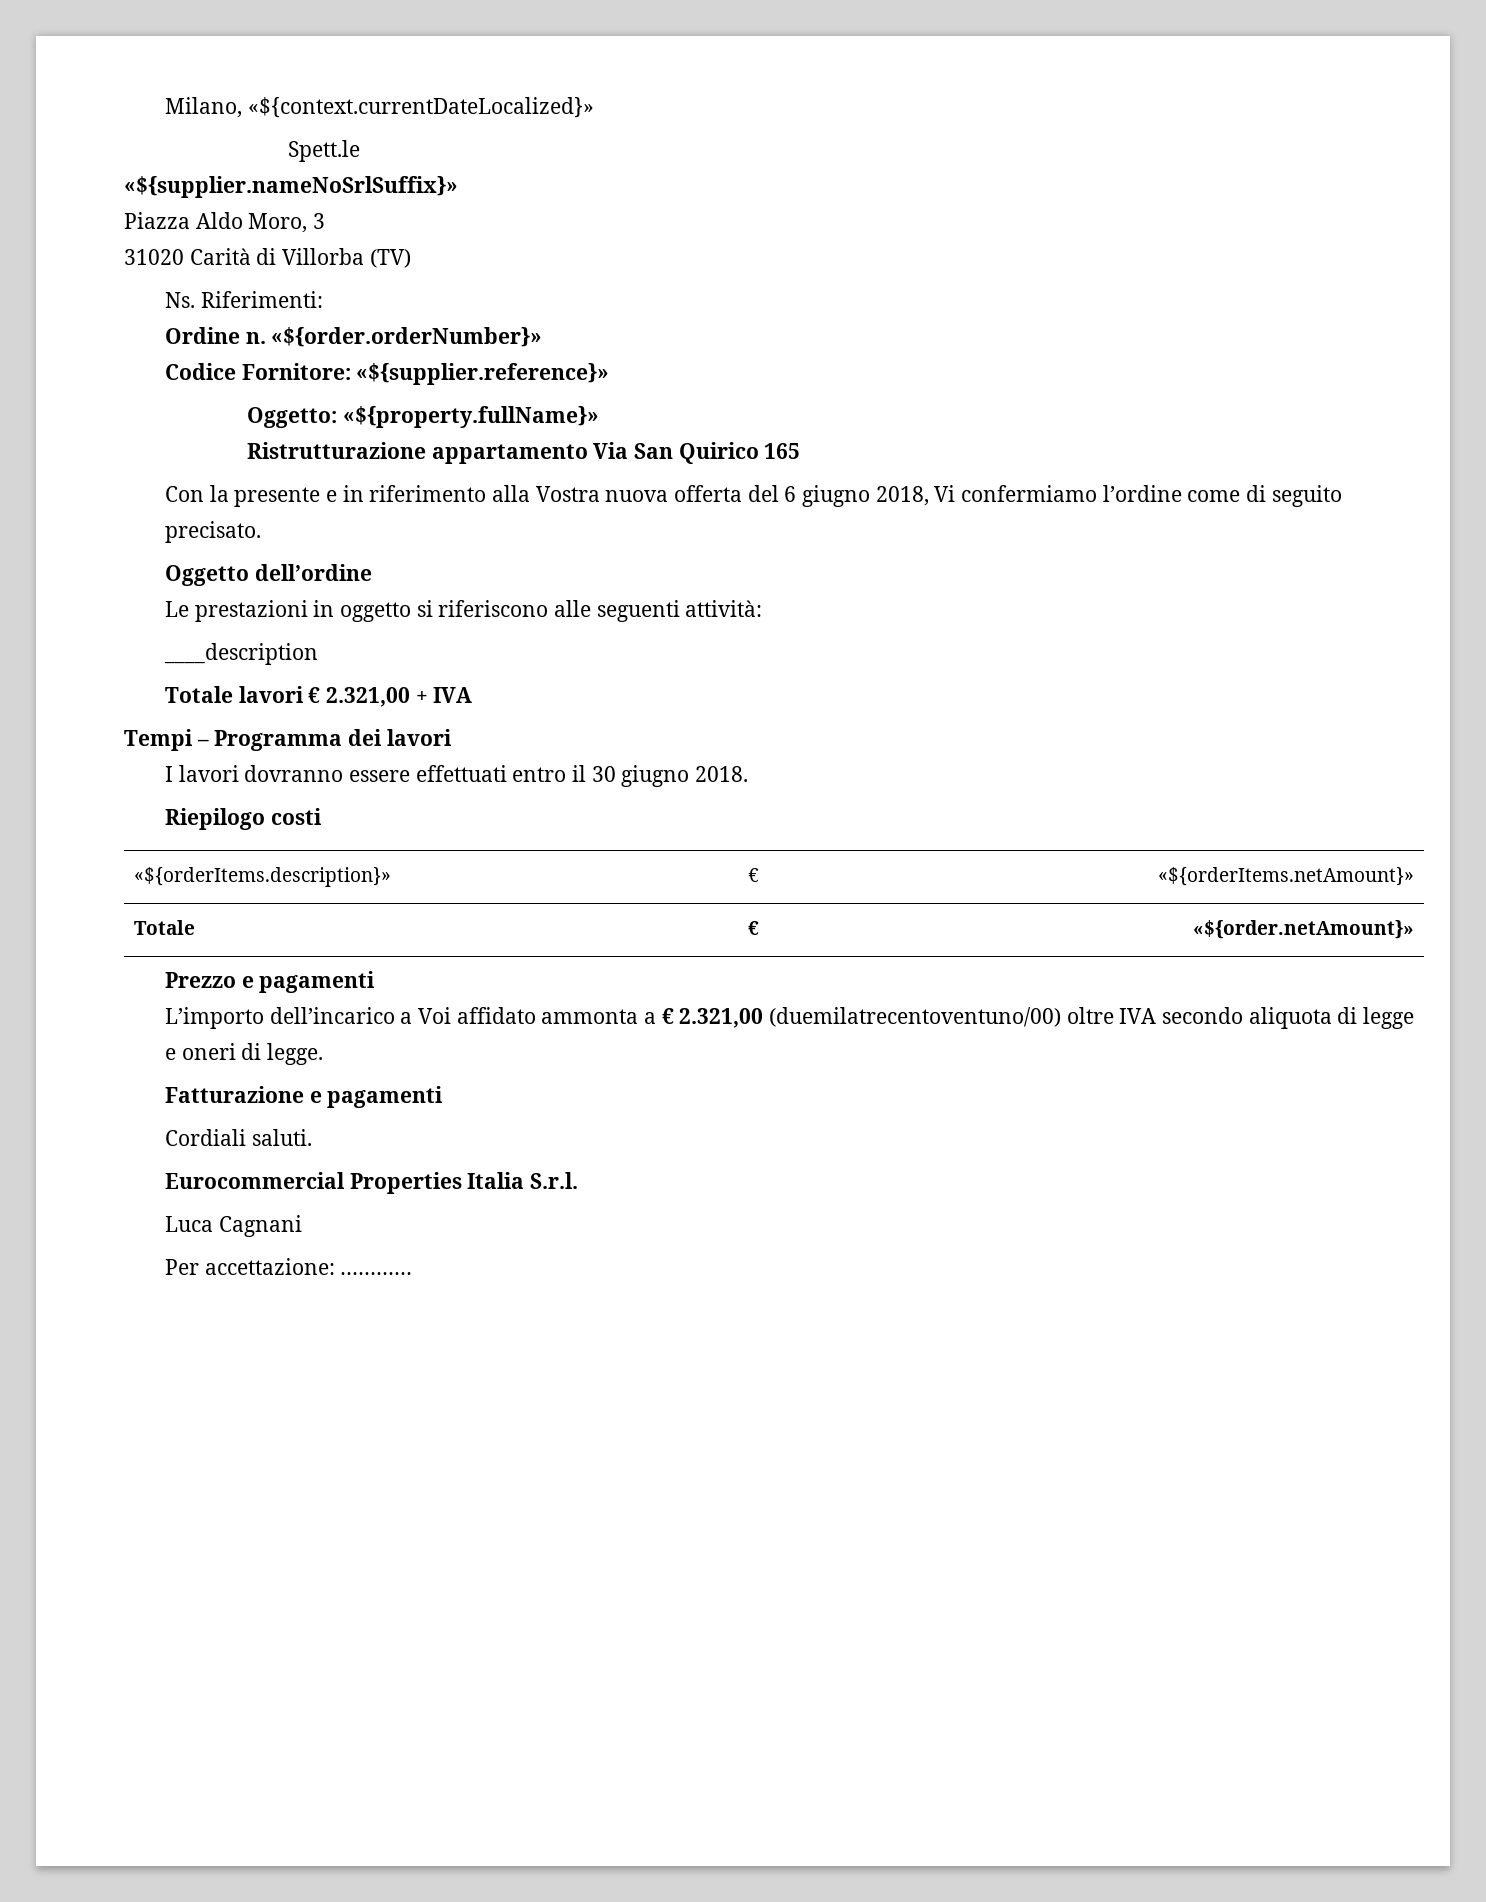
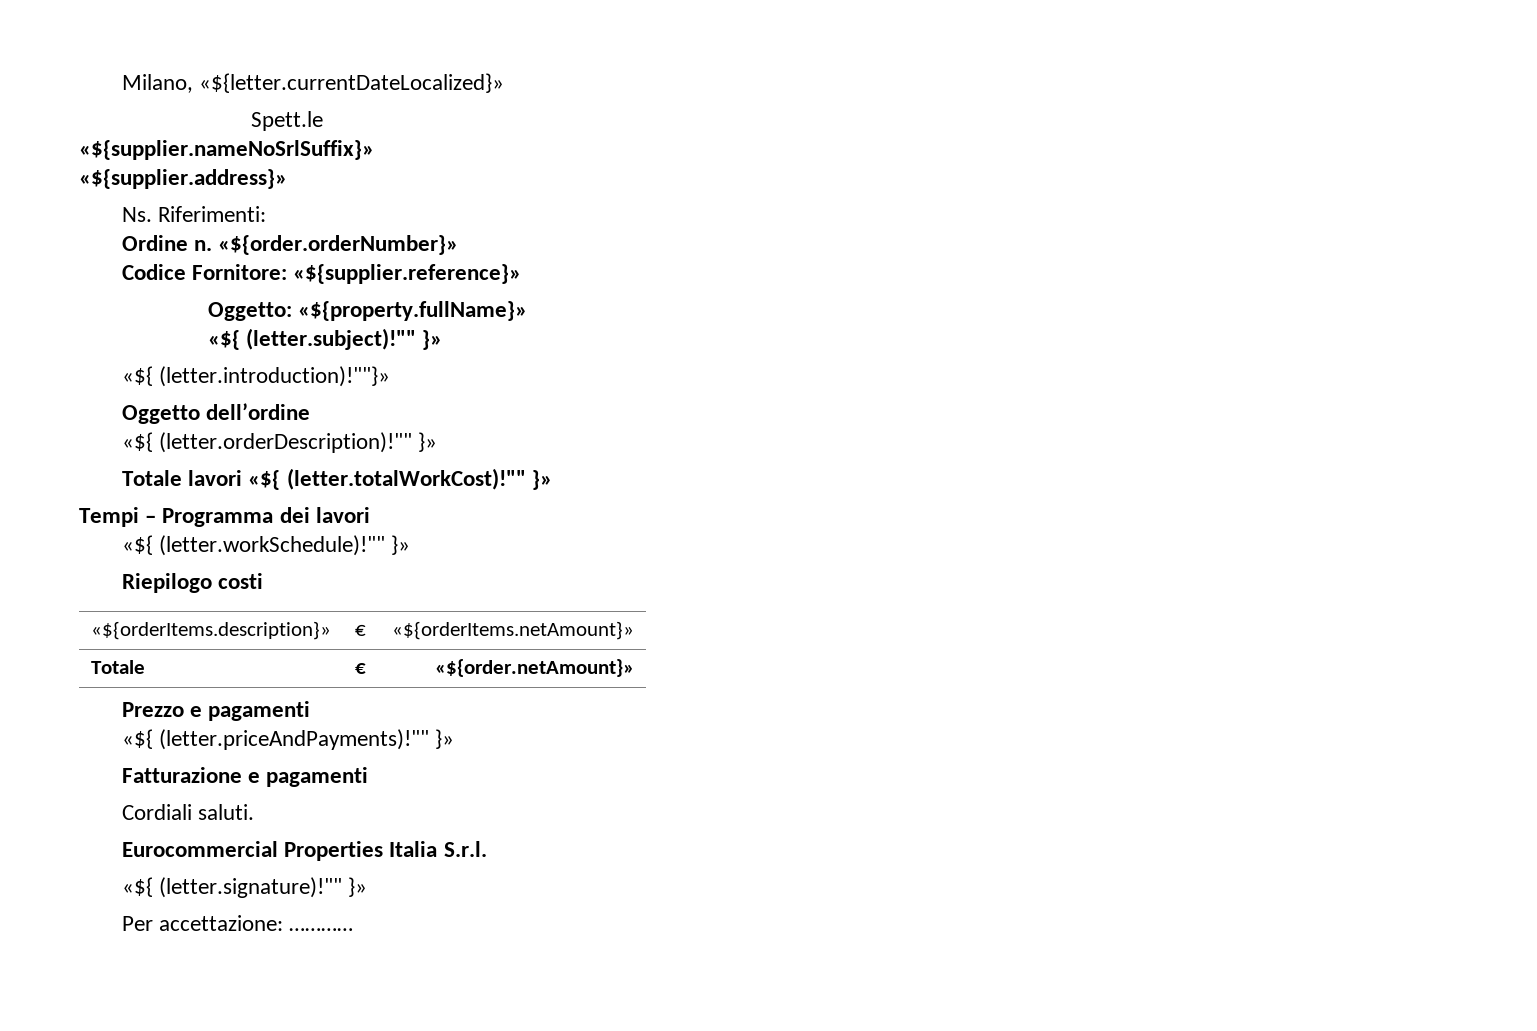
[247,97,594,118] «${context.currentDateLocalized}» -> [199,73,505,93] «${letter.currentDateLocalized}»
[124,212,326,233] [124,248,411,268] Piazza Aldo Moro, 3 // 31020 Carità di Villorba (TV) -> [79,169,287,189] «${supplier.address}»
[247,442,801,464] [165,485,1342,507] [165,521,262,543] [165,564,372,586] [165,600,763,622] [164,643,319,665] [165,686,473,707] Ristrutturazione appartamento Via San Quirico 165 // Con la presente e in riferimento alla Vostra nuova offerta del 6 giugno 2018, Vi confermiamo l’ordine come di seguito precisato. // Oggetto dell’ordine // Le prestazioni in oggetto si riferiscono alle seguenti attività: // ____description // Totale lavori € 2.321,00 + IVA -> [207,328,443,350] [121,366,391,387] [121,403,311,424] [121,432,438,453] [121,468,552,490] «${ (letter.subject)!"" }» // «${ (letter.introduction)!""}» // Oggetto dell’ordine // «${ (letter.orderDescription)!"" }» // Totale lavori «${ (letter.totalWorkCost)!"" }»
[165,765,749,787] I lavori dovranno essere effettuati entro il 30 giugno 2018. -> [121,535,411,556] «${ (letter.workSchedule)!"" }»
[165,1007,1415,1029] [165,1043,324,1065] L’importo dell’incarico a Voi affidato ammonta a € 2.321,00 (duemilatrecentoventuno/00) oltre IVA secondo aliquota di legge e oneri di legge. -> [121,729,455,750] «${ (letter.priceAndPayments)!"" }»
[165,1215,302,1237] Luca Cagnani -> [121,877,368,898] «${ (letter.signature)!"" }»

